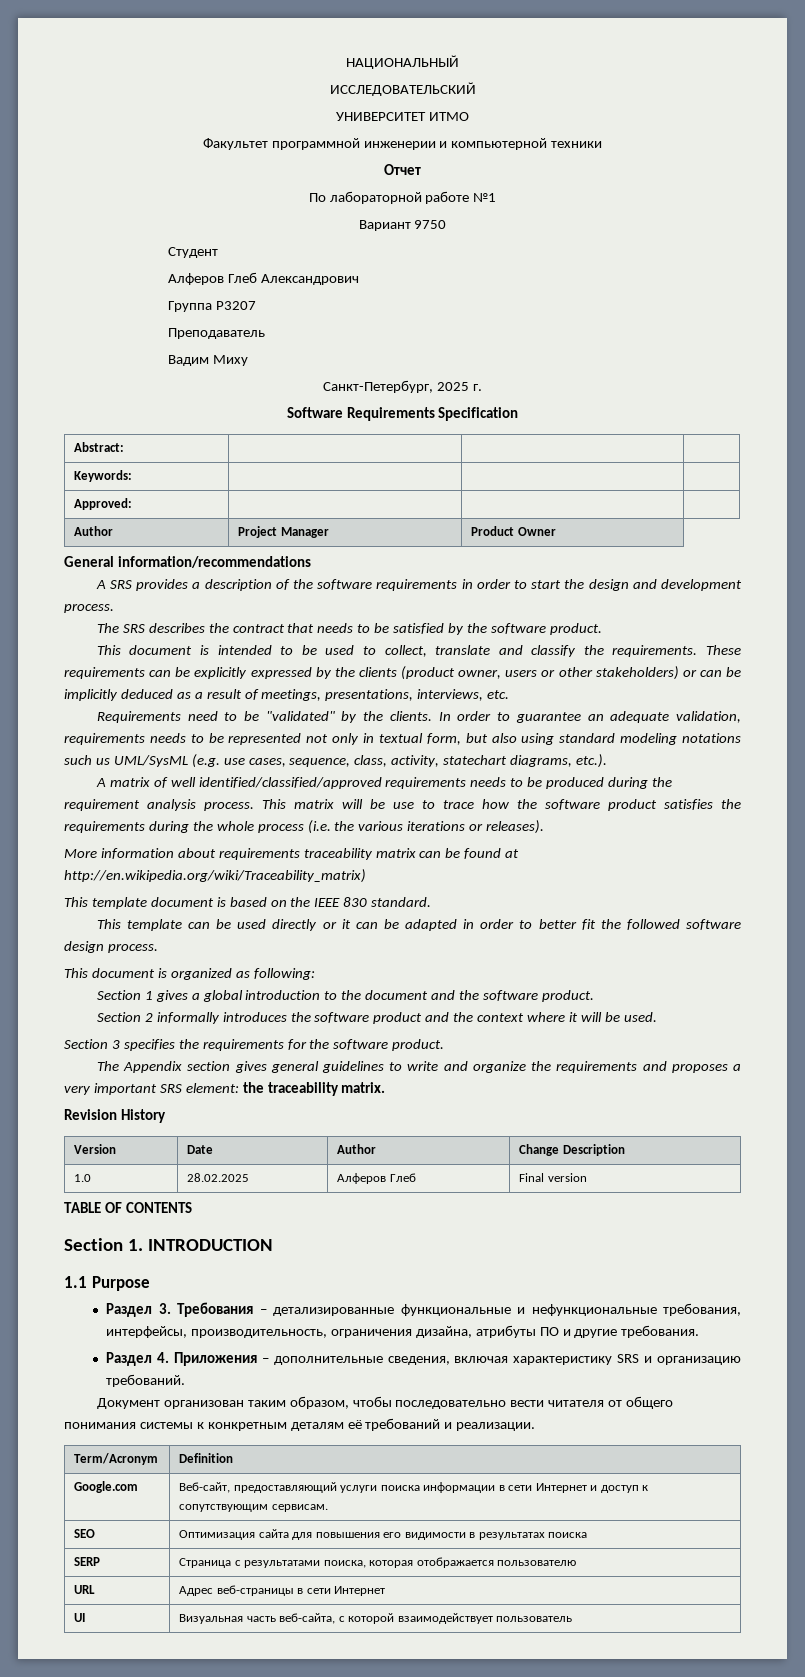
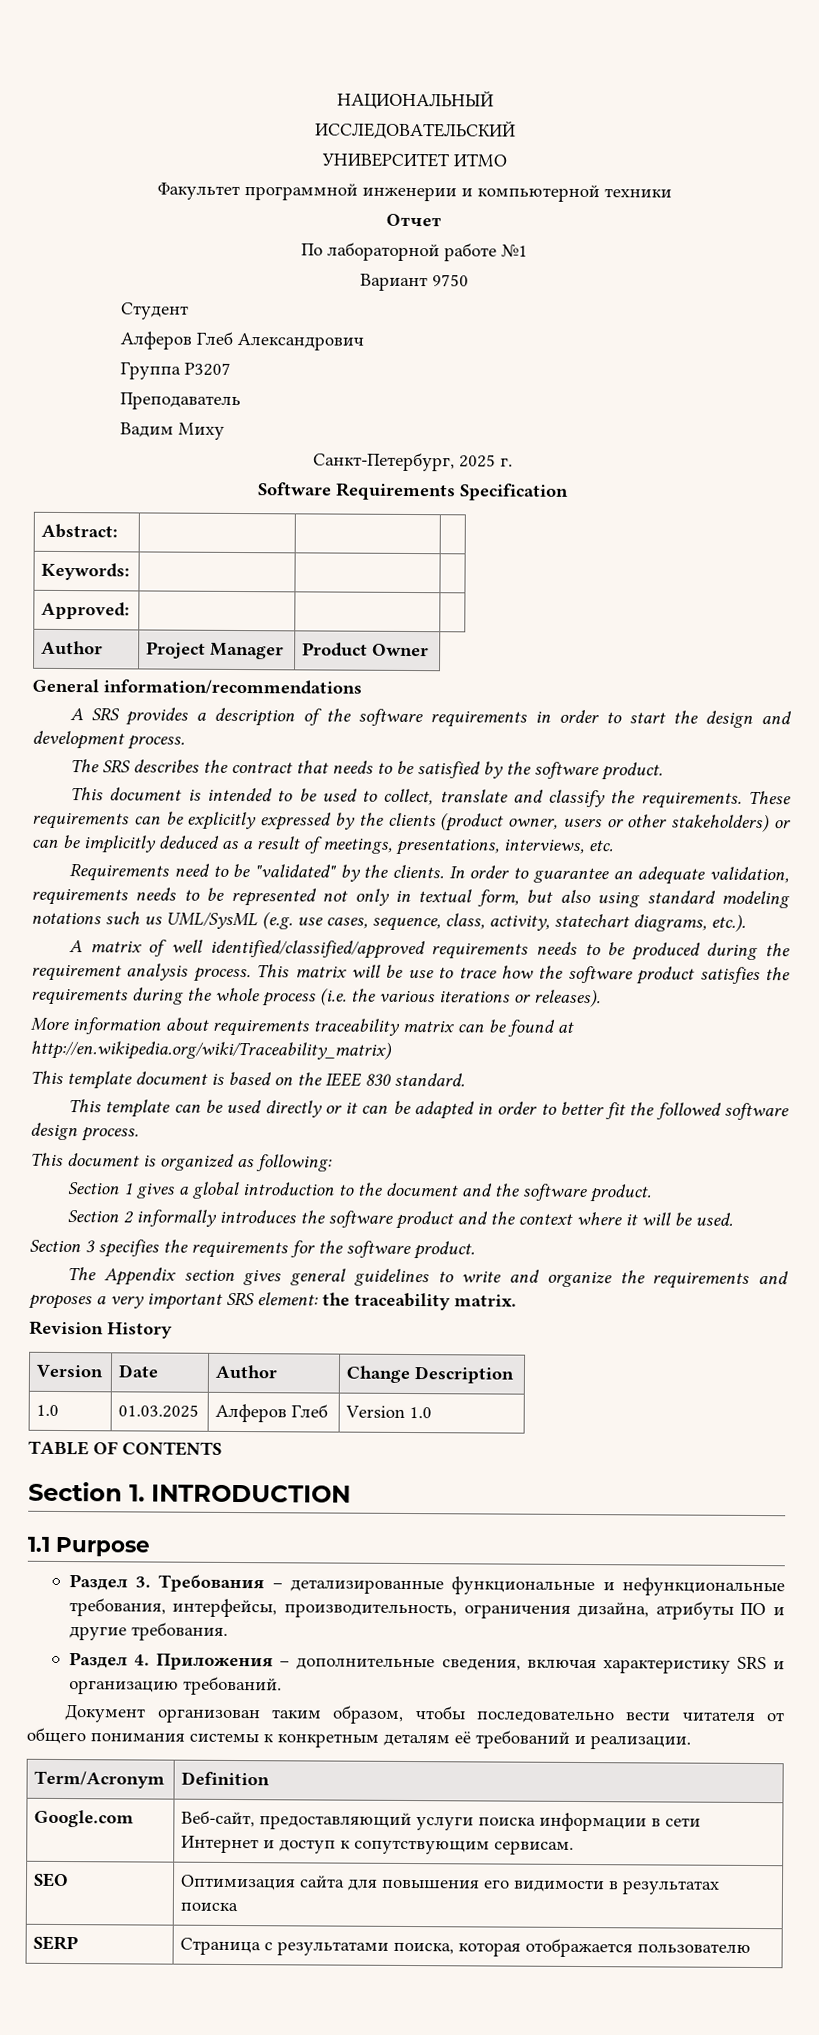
[187,1173,250,1182] 28.02.2025 -> [118,1404,200,1418] 01.03.2025
[519,1173,587,1182] Final version -> [345,1405,433,1419] Version 1.0
[74,1585,96,1594] [179,1585,386,1596] [74,1613,86,1622] [179,1613,573,1624] // URL | Адрес веб-страницы в сети Интернет // UI | Визуальная часть веб-сайта, с которой взаимодействует пользователь -> (752, 1948) none

